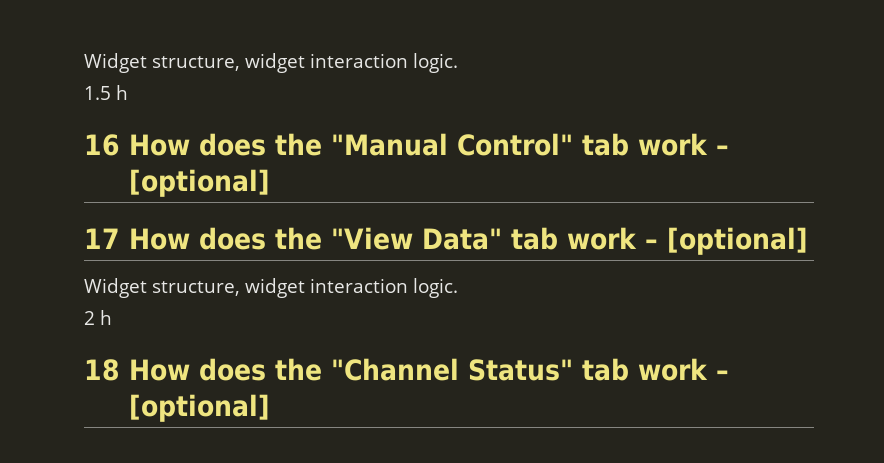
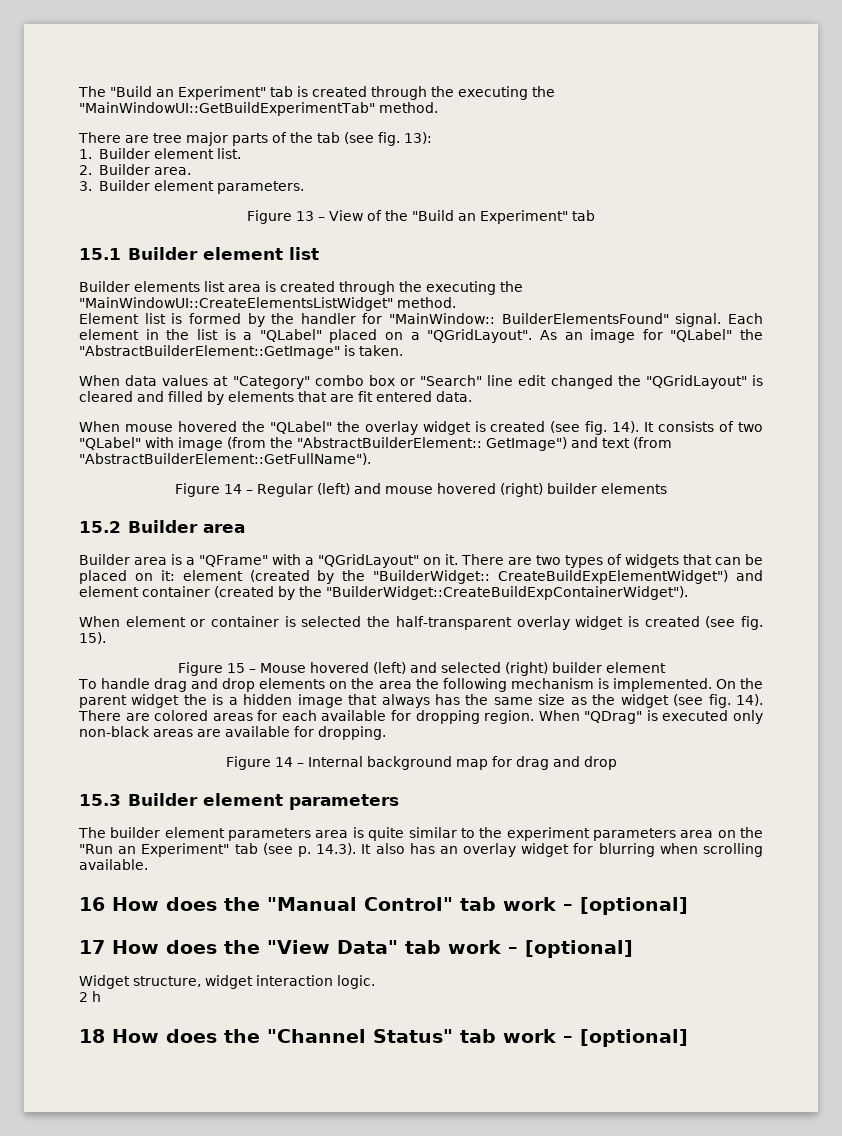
[84,53,458,73] [84,85,128,100] Widget structure, widget interaction logic. // 1.5 h -> [78,86,555,100] [79,102,438,116] [78,132,432,146] [79,148,241,159] [79,164,191,175] [79,180,304,194] [247,210,595,224] [79,247,319,260] [79,281,523,295] [79,297,456,311] [79,313,763,327] [79,329,763,343] [79,345,403,359] [79,375,763,389] [79,391,472,405] [79,421,763,435] [79,437,672,451] [79,453,371,465] [175,483,667,497] [79,520,245,533] [79,554,763,568] [79,570,763,584] [79,586,688,600] [79,616,764,630] [79,632,106,644] [177,662,666,676] [78,678,763,692] [79,694,764,708] [78,710,763,724] [79,726,386,740] [225,756,617,770] [79,793,399,810] [78,827,763,841] [79,843,763,857] [79,859,148,870] The "Build an Experiment" tab is created through the executing the "MainWindowUI::GetBuildExperimentTab" method. // There are tree major parts of the tab (see fig. 13): // 1. Builder element list. // 2. Builder area. // 3. Builder element parameters. // Figure 13 – View of the "Build an Experiment" tab // 15.1 Builder element list // Builder elements list area is created through the executing the "MainWindowUI::CreateElementsListWidget" method. // Element list is formed by the handler for "MainWindow:: BuilderElementsFound" signal. Each element in the list is a "QLabel" placed on a "QGridLayout". As an image for "QLabel" the "AbstractBuilderElement::GetImage" is taken. // When data values at "Category" combo box or "Search" line edit changed the "QGridLayout" is cleared and filled by elements that are fit entered data. // When mouse hovered the "QLabel" the overlay widget is created (see fig. 14). It consists of two "QLabel" with image (from the "AbstractBuilderElement:: GetImage") and text (from "AbstractBuilderElement::GetFullName"). // Figure 14 – Regular (left) and mouse hovered (right) builder elements // 15.2 Builder area // Builder area is a "QFrame" with a "QGridLayout" on it. There are two types of widgets that can be placed on it: element (created by the "BuilderWidget:: CreateBuildExpElementWidget") and element container (created by the "BuilderWidget::CreateBuildExpContainerWidget"). // When element or container is selected the half-transparent overlay widget is created (see fig. 15). // Figure 15 – Mouse hovered (left) and selected (right) builder element // To handle drag and drop elements on the area the following mechanism is implemented. On the parent widget the is a hidden image that always has the same size as the widget (see fig. 14). There are colored areas for each available for dropping region. When "QDrag" is executed only non-black areas are available for dropping. // Figure 14 – Internal background map for drag and drop // 15.3 Builder element parameters // The builder element parameters area is quite similar to the experiment parameters area on the "Run an Experiment" tab (see p. 14.3). It also has an overlay widget for blurring when scrolling available.

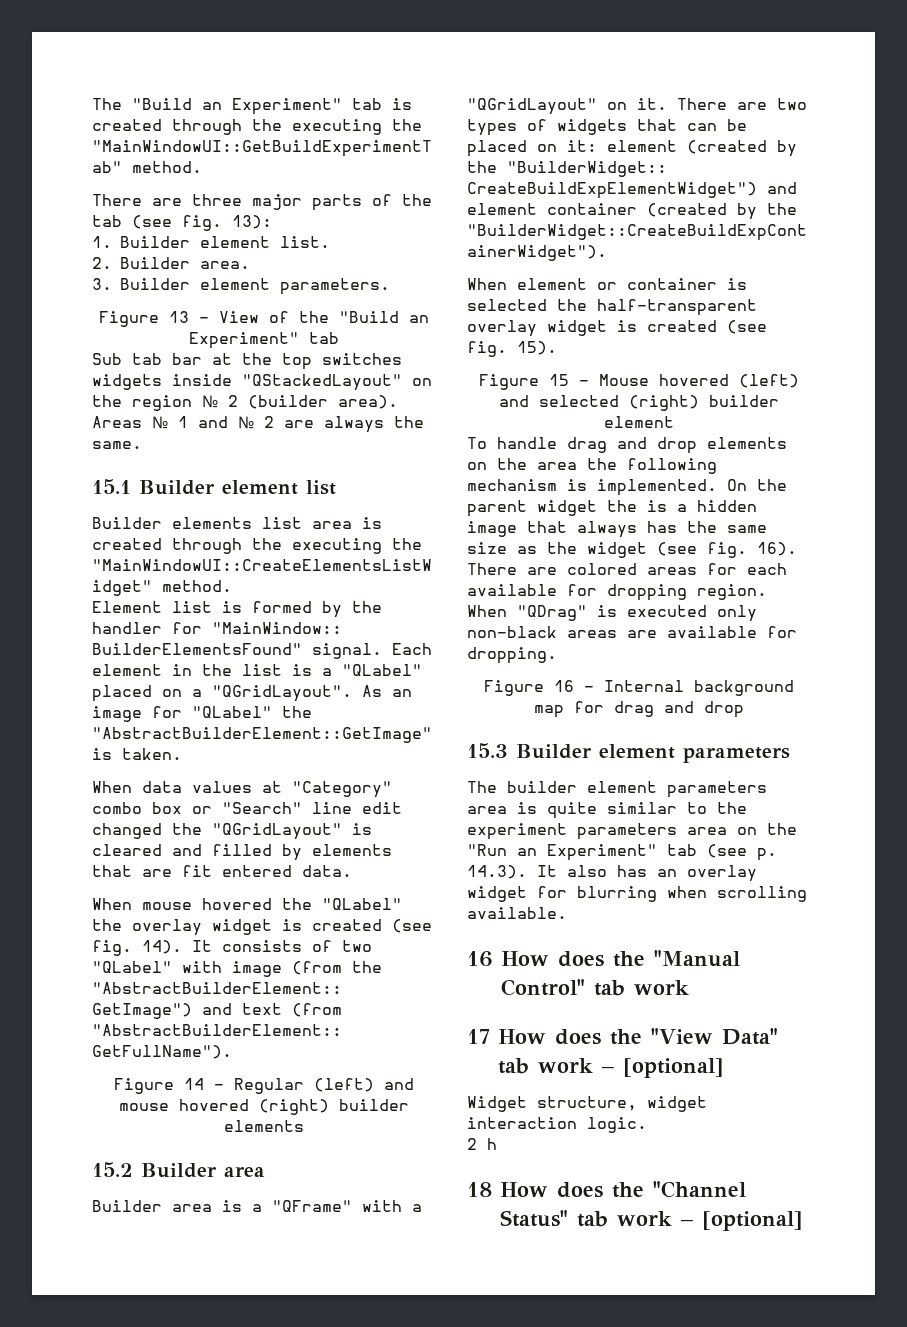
[153,133,182,143] tree -> [192,194,242,206] three
(595, 215) none -> [92,353,402,370] [92,374,432,391] [92,395,398,411] [92,416,424,433] [92,441,142,449] // Sub tab bar at the top switches widgets inside "QStackedLayout" on the region № 2 (builder area). Areas № 1 and № 2 are always the same.
[736,694,764,706] 14). -> [757,542,797,556] 16).
[274,757,293,767] 14 -> [553,680,574,692] 16
[562,897,688,915] – [optional] -> (689, 987) none

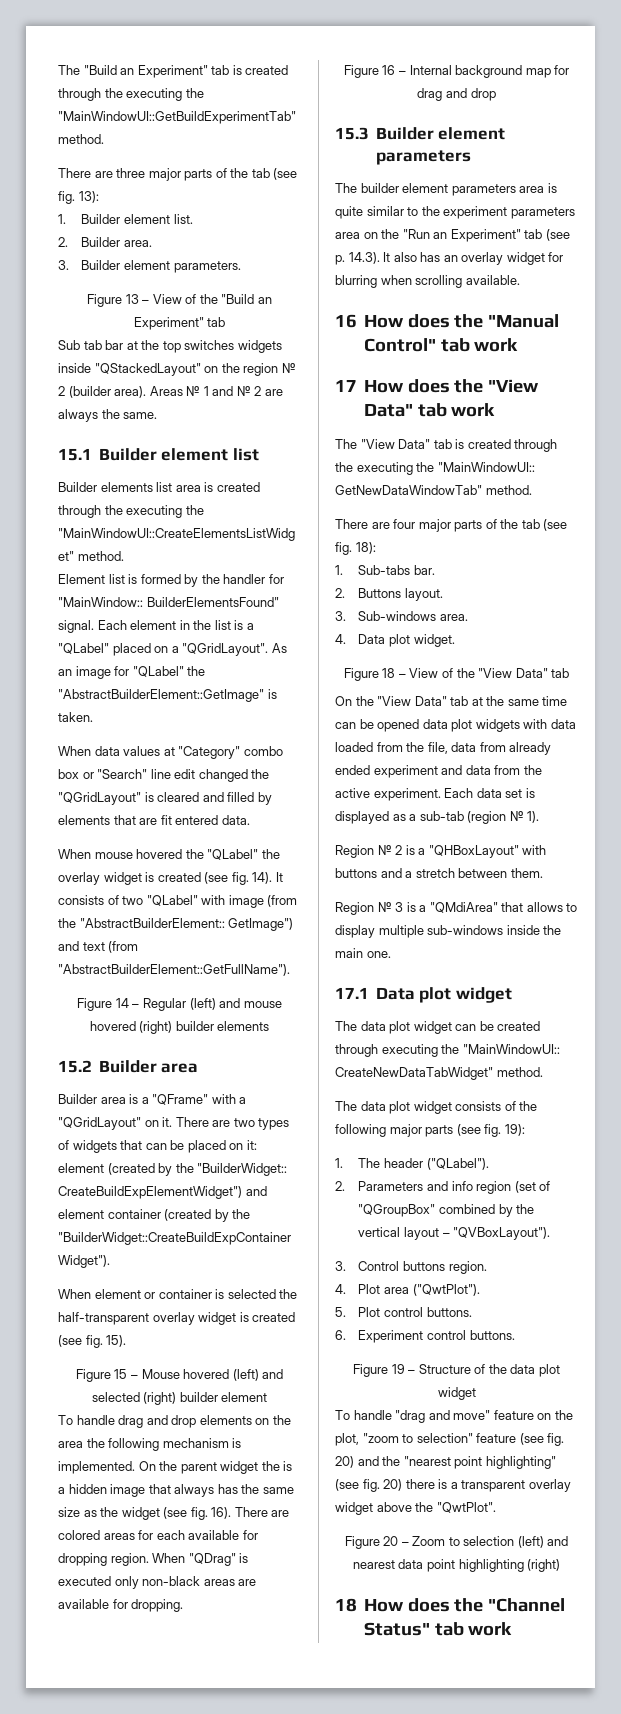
[602,1058,724,1078] [467,1096,707,1112] [467,1117,647,1133] [467,1138,497,1150] – [optional] // Widget structure, widget interaction logic. // 2 h -> [335,439,558,452] [335,462,535,475] [335,485,532,495] [335,519,568,532] [335,542,376,555] [335,565,435,575] [335,588,443,601] [335,611,468,621] [335,634,455,647] [343,668,570,681] [335,696,568,706] [335,719,576,732] [335,742,552,755] [335,765,542,778] [335,788,535,801] [335,811,540,824] [335,845,547,858] [335,868,543,878] [335,902,578,915] [335,925,562,938] [335,948,391,958] [335,987,512,1003] [335,1021,541,1034] [335,1044,560,1057] [335,1067,543,1080] [335,1101,538,1114] [335,1124,525,1137] [335,1158,489,1170] [335,1181,551,1194] [358,1204,535,1217] [358,1227,551,1240] [335,1261,487,1274] [335,1284,480,1296] [335,1307,472,1317] [335,1330,515,1343] [353,1364,560,1377] [437,1387,476,1400] [335,1410,573,1423] [335,1433,565,1446] [335,1456,556,1469] [335,1479,571,1492] [335,1502,496,1515] [344,1536,569,1549] [352,1559,561,1572] // The "View Data" tab is created through the executing the "MainWindowUI:: GetNewDataWindowTab" method. // There are four major parts of the tab (see fig. 18): // 1. Sub-tabs bar. // 2. Buttons layout. // 3. Sub-windows area. // 4. Data plot widget. // Figure 18 – View of the "View Data" tab // On the "View Data" tab at the same time can be opened data plot widgets with data loaded from the file, data from already ended experiment and data from the active experiment. Each data set is displayed as a sub-tab (region № 1). // Region № 2 is a "QHBoxLayout" with buttons and a stretch between them. // Region № 3 is a "QMdiArea" that allows to display multiple sub-windows inside the main one. // 17.1 Data plot widget // The data plot widget can be created through executing the "MainWindowUI:: CreateNewDataTabWidget" method. // The data plot widget consists of the following major parts (see fig. 19): // 1. The header ("QLabel"). // 2. Parameters and info region (set of "QGroupBox" combined by the vertical layout – "QVBoxLayout"). // 3. Control buttons region. // 4. Plot area ("QwtPlot"). // 5. Plot control buttons. // 6. Experiment control buttons. // Figure 19 – Structure of the data plot widget // To handle "drag and move" feature on the plot, "zoom to selection" feature (see fig. 20) and the "nearest point highlighting" (see fig. 20) there is a transparent overlay widget above the "QwtPlot". // Figure 20 – Zoom to selection (left) and nearest data point highlighting (right)
[681,1211,803,1231] – [optional] -> (513, 1629) none

